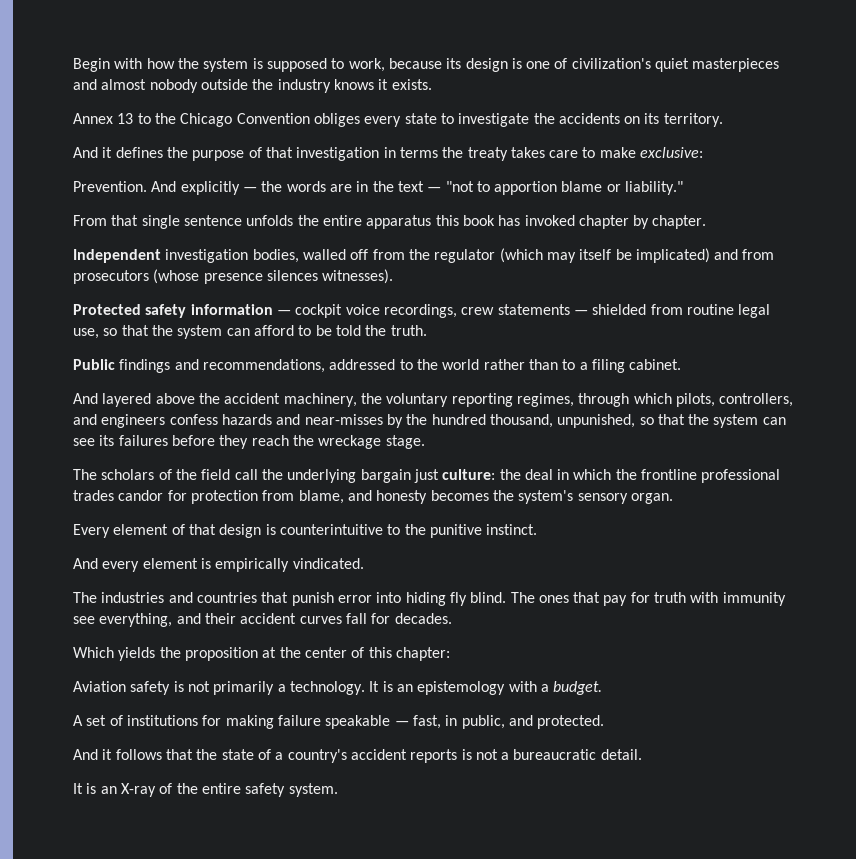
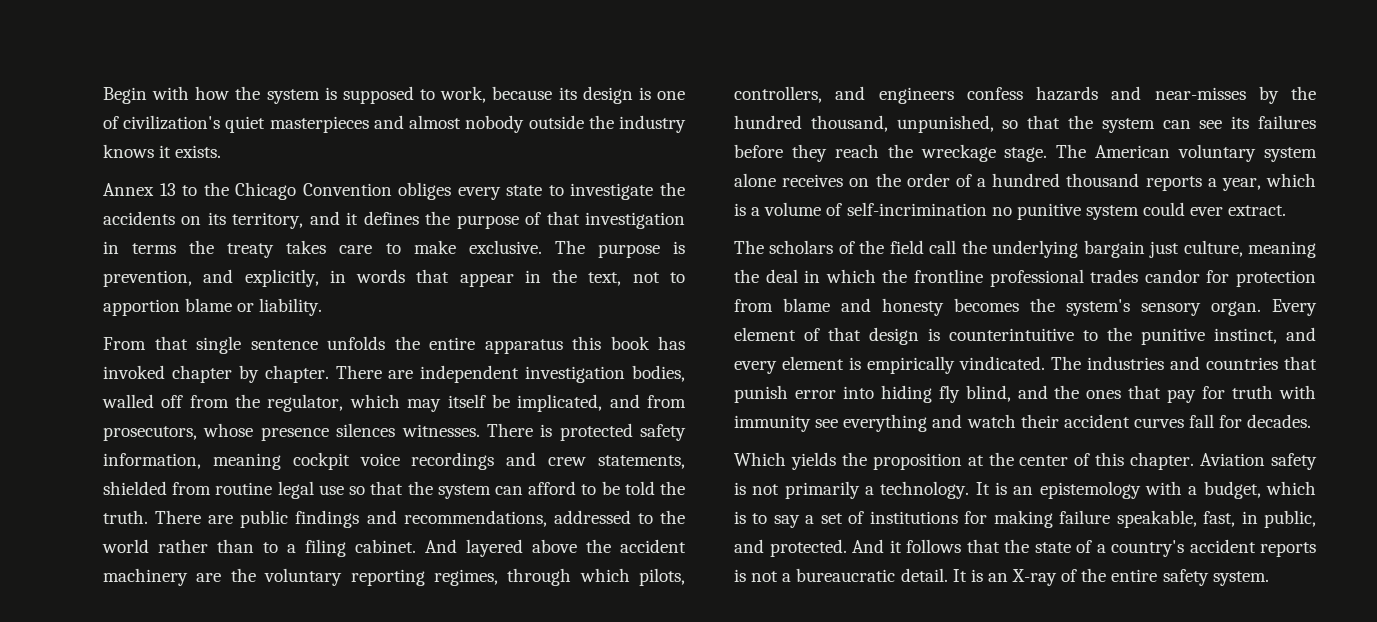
[663,113,723,127] [73,147,98,158] territory. // And -> [232,211,340,229] territory, and
[640,147,704,158] [73,181,474,195] exclusive: // Prevention. And explicitly — the words are in the text — "not -> [468,240,685,258] [103,269,660,287] exclusive. The purpose is prevention, and explicitly, in words that appear in the text, not
[625,181,684,195] liability." -> [259,298,323,316] liability.
[73,249,161,263] // Independent -> [335,365,520,383] There are independent
[434,248,543,263] regulator (which -> [267,394,400,412] regulator, which
[635,248,710,263] implicated) -> [517,394,603,412] implicated,
[73,269,394,284] [73,304,588,318] prosecutors (whose presence silences witnesses). // Protected safety information — cockpit voice recordings, crew statements — -> [103,423,686,441] [103,452,686,470] prosecutors, whose presence silences witnesses. There is protected safety information, meaning cockpit voice recordings and crew statements,
[73,328,99,339] use, -> [318,485,344,495] use
[73,359,115,370] // Public -> [155,510,289,528] There are public
(682, 364) // -> (416, 546) none
[283,393,357,407] machinery, -> [103,568,222,586] machinery are
(425, 442) none -> [1056,144,1317,162] [734,173,1316,191] [734,202,1287,220] The American voluntary system alone receives on the order of a hundred thousand reports a year, which is a volume of self-incrimination no punitive system could ever extract.
[442,469,496,480] culture: -> [1183,240,1316,258] culture, meaning
[298,490,344,504] blame, -> [783,298,830,312] blame
(673, 498) // -> (1261, 308) none
[486,524,538,535] [73,558,98,569] instinct. // And -> [1214,327,1316,344] instinct, and
(364, 563) // -> (1045, 363) none
[470,592,535,603] blind. The -> [965,385,1080,402] blind, and the
[99,613,201,627] everything, and -> [843,414,1016,432] everything and watch
[395,647,450,661] chapter: // -> [1130,452,1195,470] chapter.
[553,681,603,695] [73,715,83,726] budget. // A -> [1203,481,1316,499] [734,511,815,528] budget, which is to say a
[325,715,409,729] speakable — -> [1116,510,1197,528] speakable,
(605, 722) // -> (847, 548) none
(642, 754) // -> (948, 575) none

